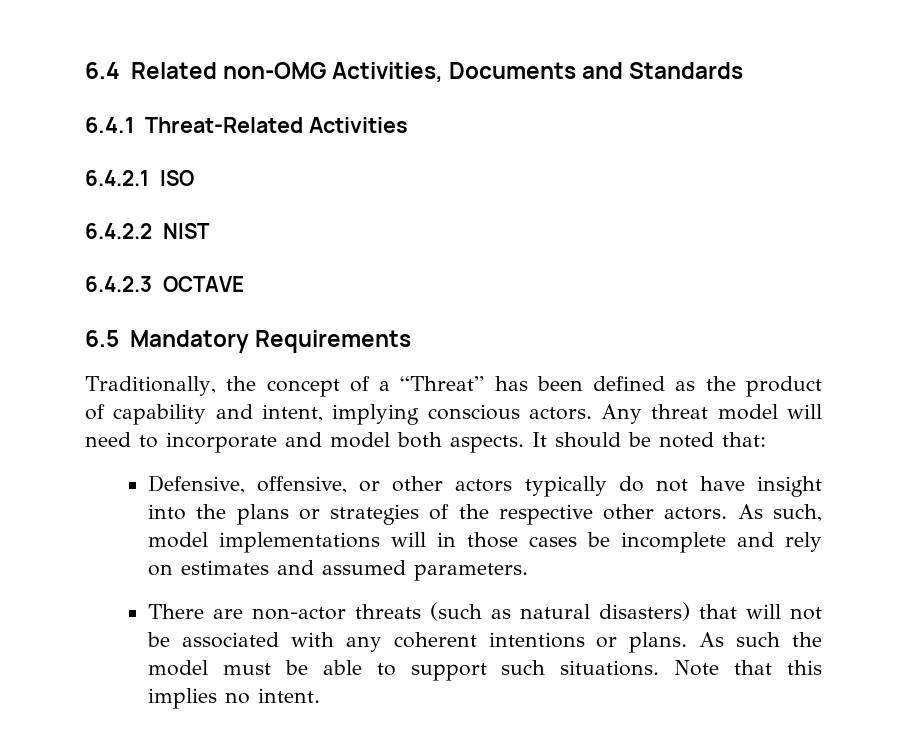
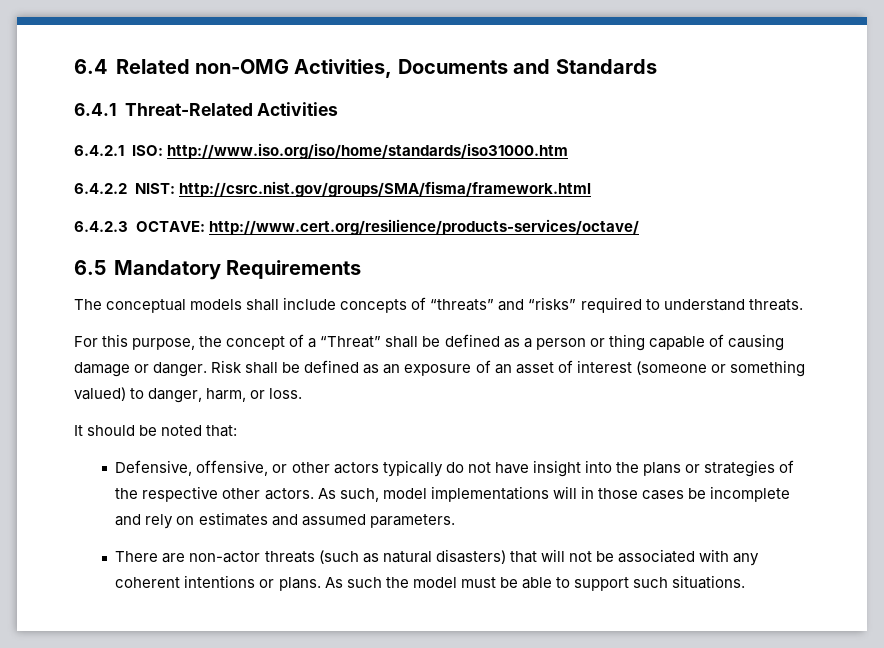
[159,170,194,186] ISO -> [131,143,568,159] ISO: http://www.iso.org/iso/home/standards/iso31000.htm
[162,223,210,239] NIST -> [134,181,591,197] NIST: http://csrc.nist.gov/groups/SMA/fisma/framework.html
[162,276,244,292] OCTAVE -> [135,219,639,235] OCTAVE: http://www.cert.org/resilience/products-services/octave/
[85,376,216,396] Traditionally, -> [74,297,803,313] [74,334,196,350] The conceptual models shall include concepts of “threats” and “risks” required to understand threats. // For this purpose,
[494,376,822,397] [85,404,822,425] [85,432,524,453] has been defined as the product of capability and intent, implying conscious actors. Any threat model will need to incorporate and model both aspects. -> [385,334,784,351] [74,360,805,377] [74,387,303,403] shall be defined as a person or thing capable of causing damage or danger. Risk shall be defined as an exposure of an asset of interest (someone or something valued) to danger, harm, or loss. //
[674,660,822,676] [147,688,320,709] Note that this implies no intent. -> (746, 582) none

